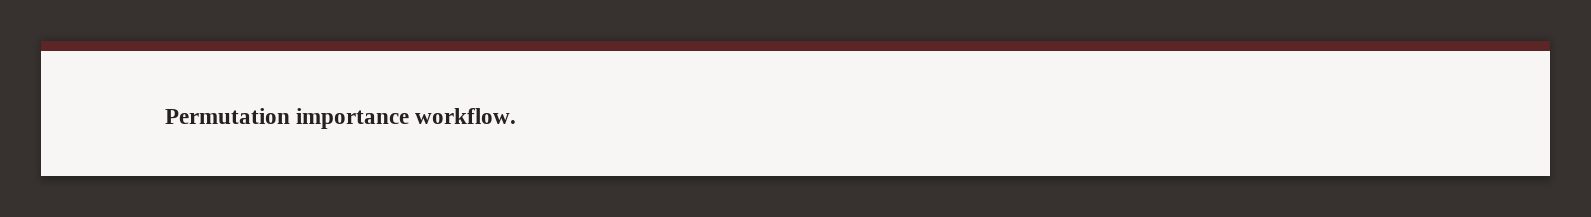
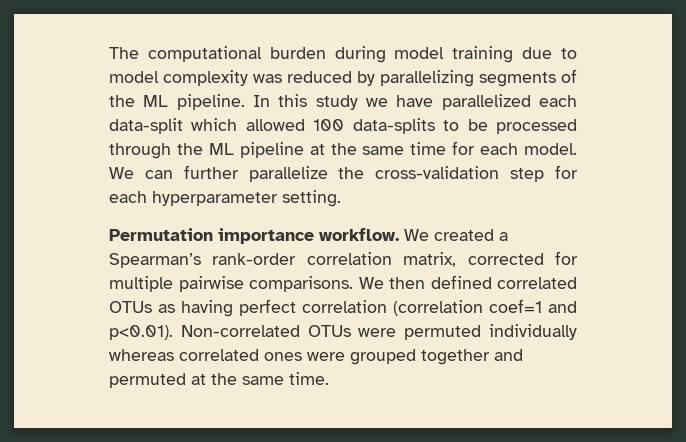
[165,108,517,129] Permutation importance workflow. -> [109,46,577,63] [109,69,577,87] [109,94,577,110] [109,118,577,134] [109,141,577,159] [109,165,578,182] [109,190,341,207] [109,228,508,244] [109,251,578,268] [109,275,577,292] [109,299,577,317] [109,324,577,340] [109,349,523,365] [109,372,329,388] The computational burden during model training due to model complexity was reduced by parallelizing segments of the ML pipeline. In this study we have parallelized each data-split which allowed 100 data-splits to be processed through the ML pipeline at the same time for each model. We can further parallelize the cross-validation step for each hyperparameter setting. // Permutation importance workflow. We created a Spearman’s rank-order correlation matrix, corrected for multiple pairwise comparisons. We then defined correlated OTUs as having perfect correlation (correlation coef=1 and p<0.01). Non-correlated OTUs were permuted individually whereas correlated ones were grouped together and permuted at the same time.

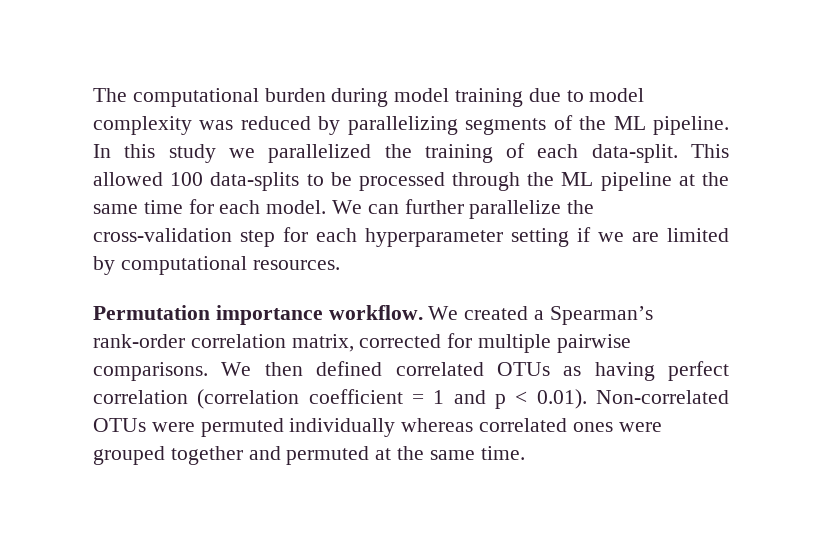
[396,94,577,110] [109,118,238,134] have parallelized each data-split which -> [268,143,729,163] parallelized the training of each data-split. This
[282,190,341,207] setting. -> [511,227,729,247] [93,256,340,275] setting if we are limited by computational resources.
[489,299,577,313] [109,325,173,340] coef=1 and p<0.01). -> [308,389,587,409] coefficient = 1 and p < 0.01).

